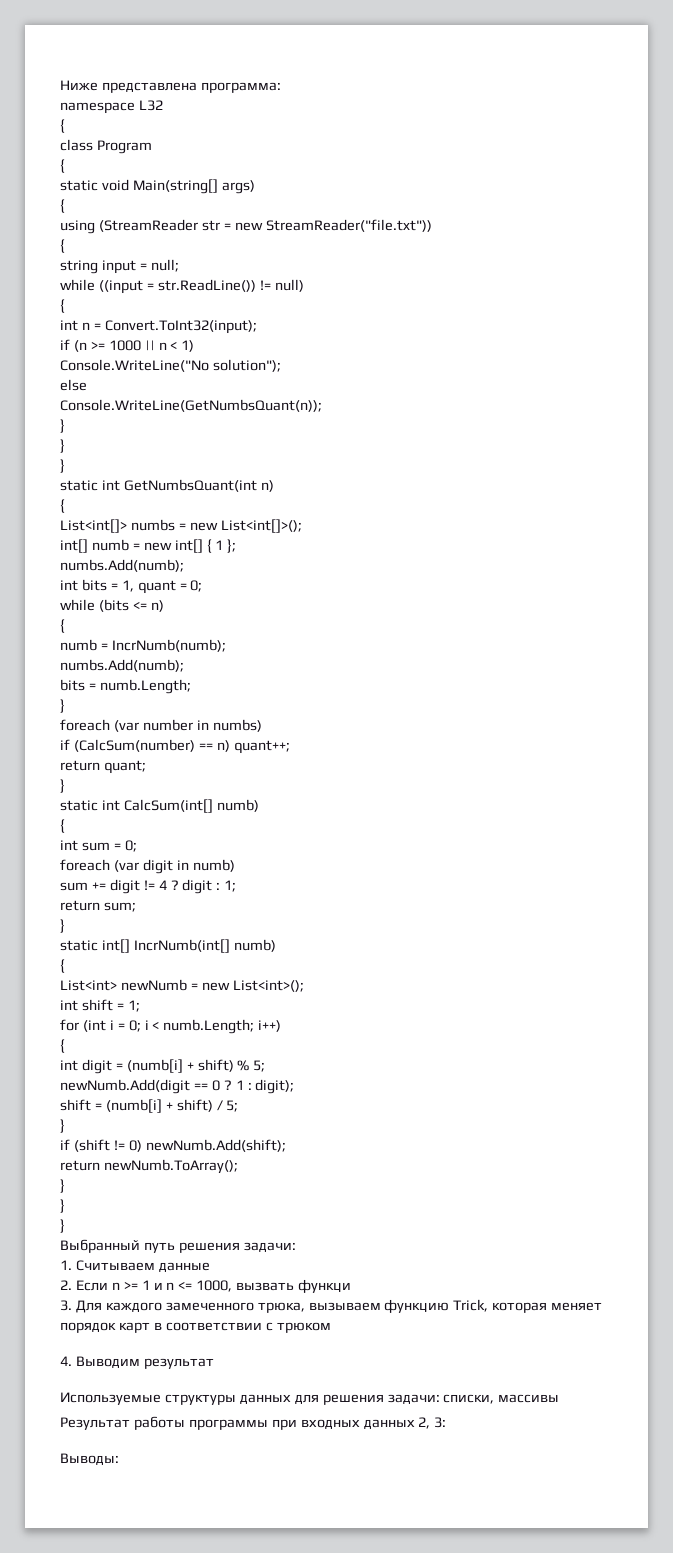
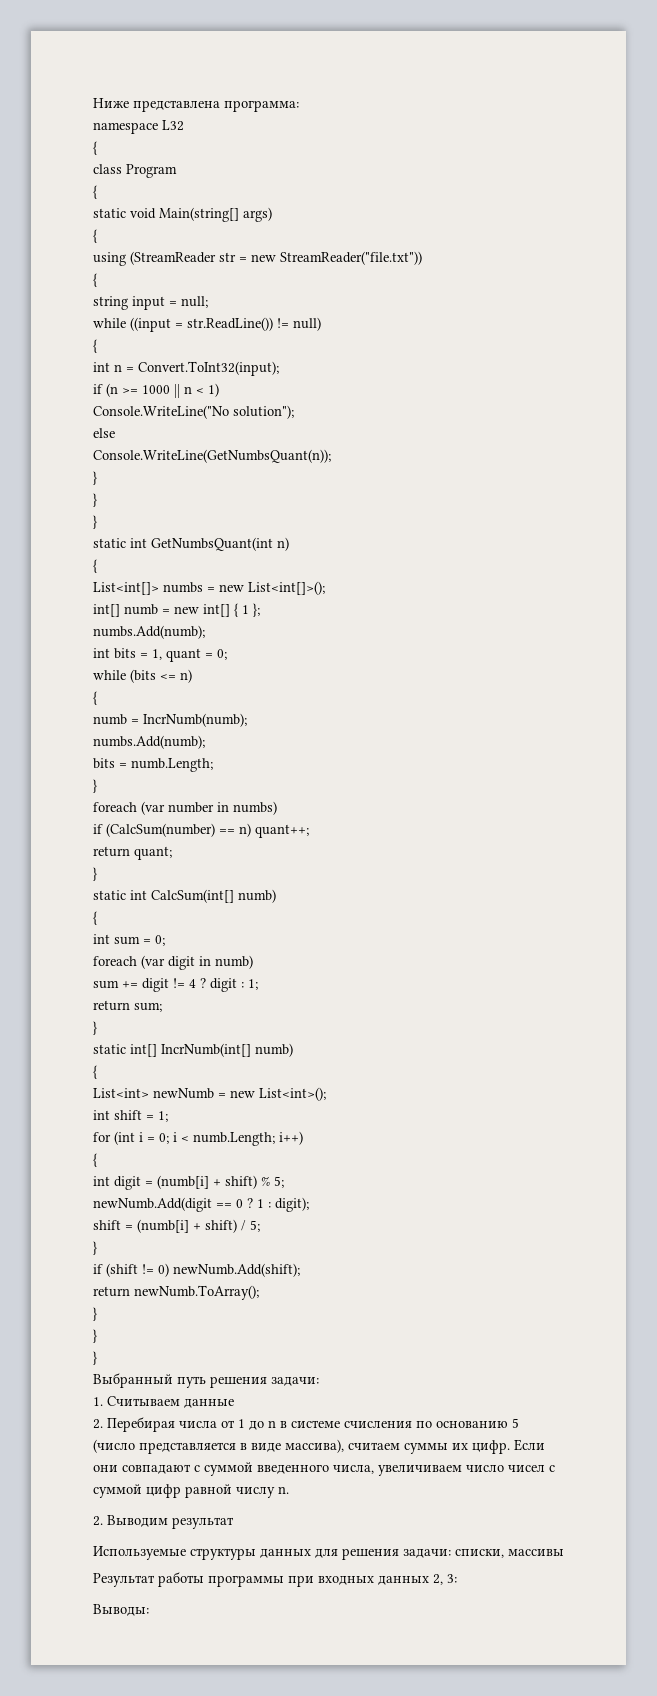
[75,1279,352,1293] [60,1299,603,1313] [60,1322,331,1333] [60,1356,72,1366] Если n >= 1 и n <= 1000, вызвать функци // 3. Для каждого замеченного трюка, вызываем функцию Trick, которая меняет порядок карт в соответствии с трюком // 4. -> [107,1417,519,1432] [93,1439,545,1454] [93,1462,555,1476] [93,1484,289,1498] [93,1516,103,1526] Перебирая числа от 1 до n в системе счисления по основанию 5 (число представляется в виде массива), считаем суммы их цифр. Если они совпадают с суммой введенного числа, увеличиваем число чисел с суммой цифр равной числу n. // 2.

